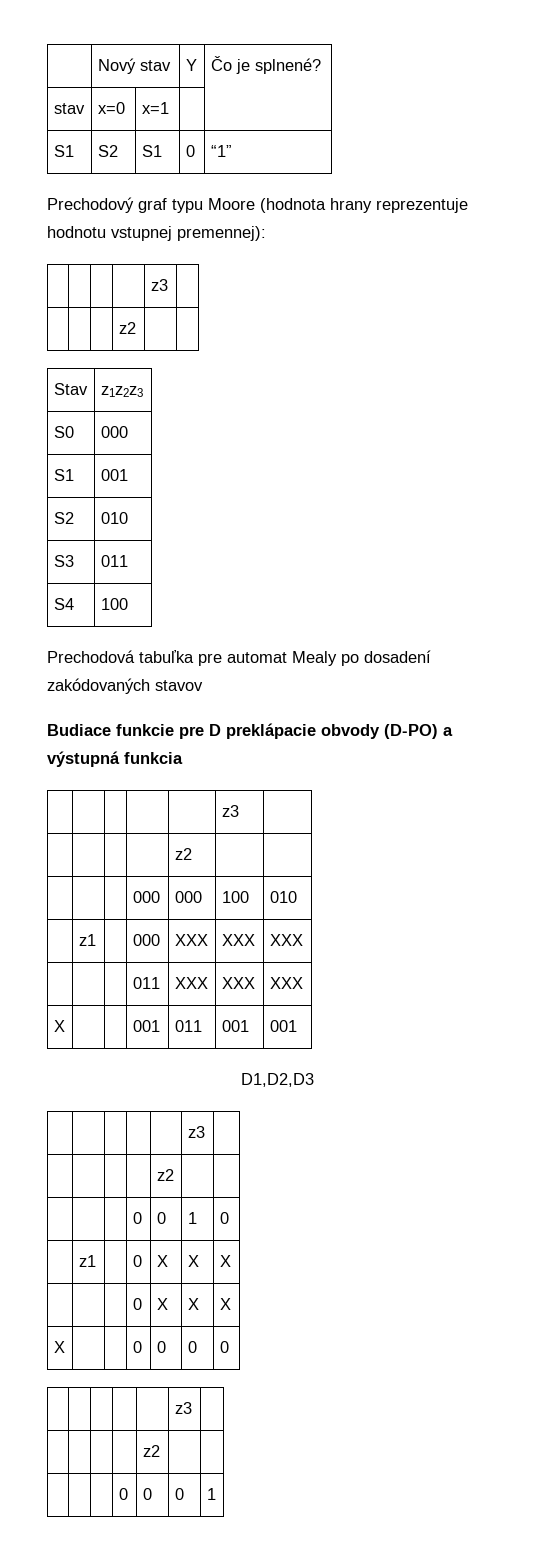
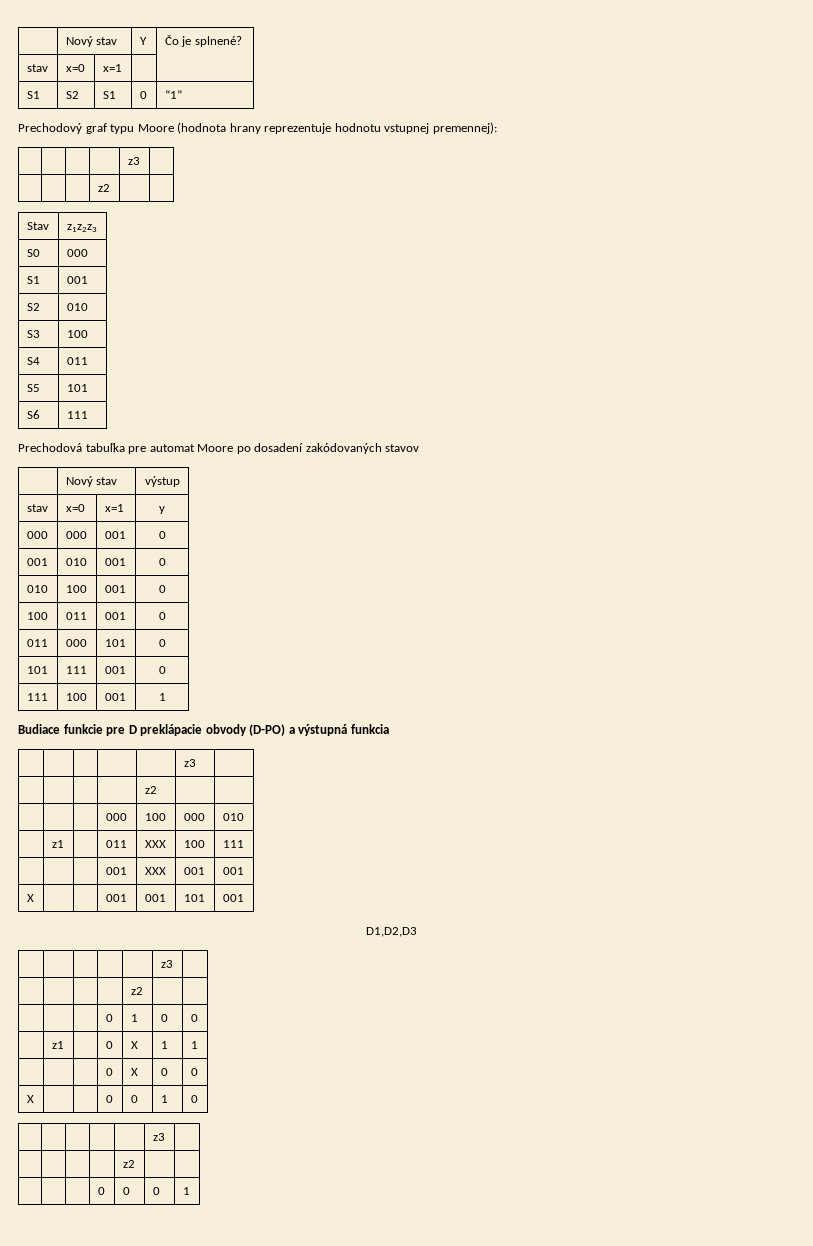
[100,555,128,567] 011 -> [66,330,88,338] 100
[100,598,128,610] 100 -> [66,357,88,365] [26,384,40,392] [66,384,88,392] [26,410,40,419] [66,411,88,419] 011 // S5 | 101 // S6 | 111
[292,651,337,666] Mealy -> [197,444,234,452] Moore
(203, 685) none -> [65,476,118,487] [144,476,180,487] [26,504,48,512] [65,504,85,512] [104,504,124,512] [159,506,165,514] [26,531,48,539] [65,531,87,539] [104,531,126,539] [158,531,166,539] [26,558,48,566] [65,558,87,566] [104,558,126,566] [158,558,166,566] [26,585,48,593] [65,585,87,593] [104,585,126,593] [158,585,166,593] [26,612,48,620] [65,612,87,620] [104,612,126,620] [158,612,166,620] [26,639,48,647] [65,639,87,647] [104,639,126,647] [158,639,166,647] [26,666,48,674] [65,666,87,674] [104,666,126,674] [158,666,166,674] [26,693,48,701] [65,693,87,701] [104,693,126,701] [158,693,166,701] // | Nový stav | výstup // stav | x=0 | x=1 | y // 000 | 000 | 001 | 0 // 001 | 010 | 001 | 0 // 010 | 100 | 001 | 0 // 100 | 011 | 001 | 0 // 011 | 000 | 101 | 0 // 101 | 111 | 001 | 0 // 111 | 100 | 001 | 1
[174,891,202,903] [221,891,249,903] | 000 | 100 -> [144,813,166,821] [183,813,205,821] | 100 | 000
[132,934,160,946] [174,934,208,946] [221,934,255,946] [269,934,303,946] [132,977,160,989] [174,977,208,989] [221,977,255,989] [269,977,303,989] 000 | XXX | XXX | XXX // | | | 011 | XXX | XXX | XXX -> [105,840,127,848] [144,840,166,848] [183,840,205,848] [222,840,244,848] [105,867,127,875] [144,867,166,875] [183,867,205,875] [222,867,244,875] 011 | XXX | 100 | 111 // | | | 001 | XXX | 001 | 001
[174,1020,202,1032] [221,1020,249,1032] 011 | 001 -> [144,894,166,902] [183,894,205,902] 001 | 101
[156,1212,166,1224] [187,1212,197,1224] | 0 | 1 -> [130,1014,138,1022] [160,1014,168,1022] | 1 | 0
[187,1255,199,1267] [219,1255,231,1267] [132,1298,142,1310] [156,1298,168,1310] [187,1298,199,1310] [219,1298,231,1310] X | X // | | | 0 | X | X | X -> [160,1041,168,1049] [190,1041,198,1049] [105,1068,113,1076] [130,1068,138,1076] [160,1068,168,1076] [190,1068,198,1076] 1 | 1 // | | | 0 | X | 0 | 0
[187,1341,197,1353] 0 -> [160,1095,168,1103] 1

